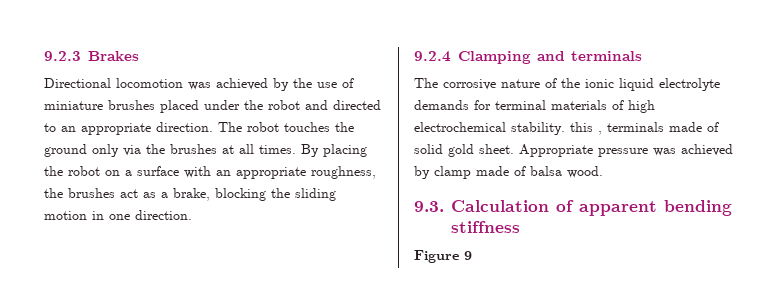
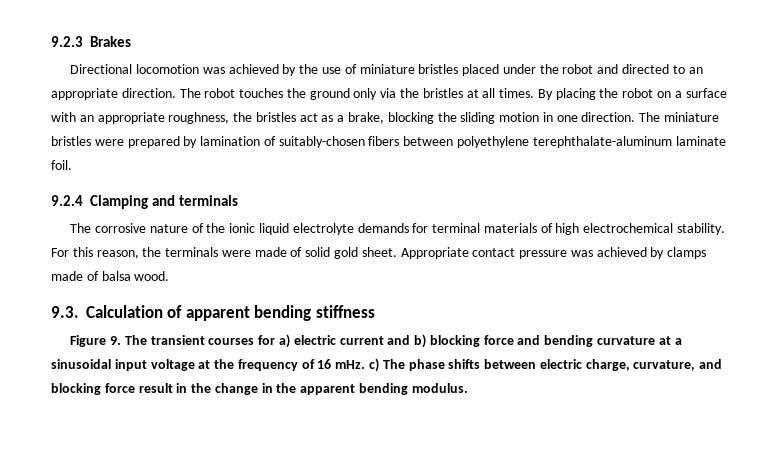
[108,100,155,110] brushes -> [418,64,459,74] bristles
[170,144,217,154] brushes -> [422,88,463,98] bristles
[68,188,115,198] brushes -> [255,112,296,122] bristles
(192, 215) none -> [639,112,720,122] [51,136,726,148] [51,160,72,170] The miniature bristles were prepared by lamination of suitably-chosen fibers between polyethylene terephthalate-aluminum laminate foil.
[570,122,664,135] this , terminals -> [51,247,251,259] For this reason, the terminals were
(593, 150) none -> [472,248,516,257] contact
[434,166,471,179] clamp -> [667,247,707,259] clamps
[464,251,472,260] 9 -> [110,334,682,348] [51,358,723,372] [51,383,468,395] 9. The transient courses for a) electric current and b) blocking force and bending curvature at a sinusoidal input voltage at the frequency of 16 mHz. c) The phase shifts between electric charge, curvature, and blocking force result in the change in the apparent bending modulus.

